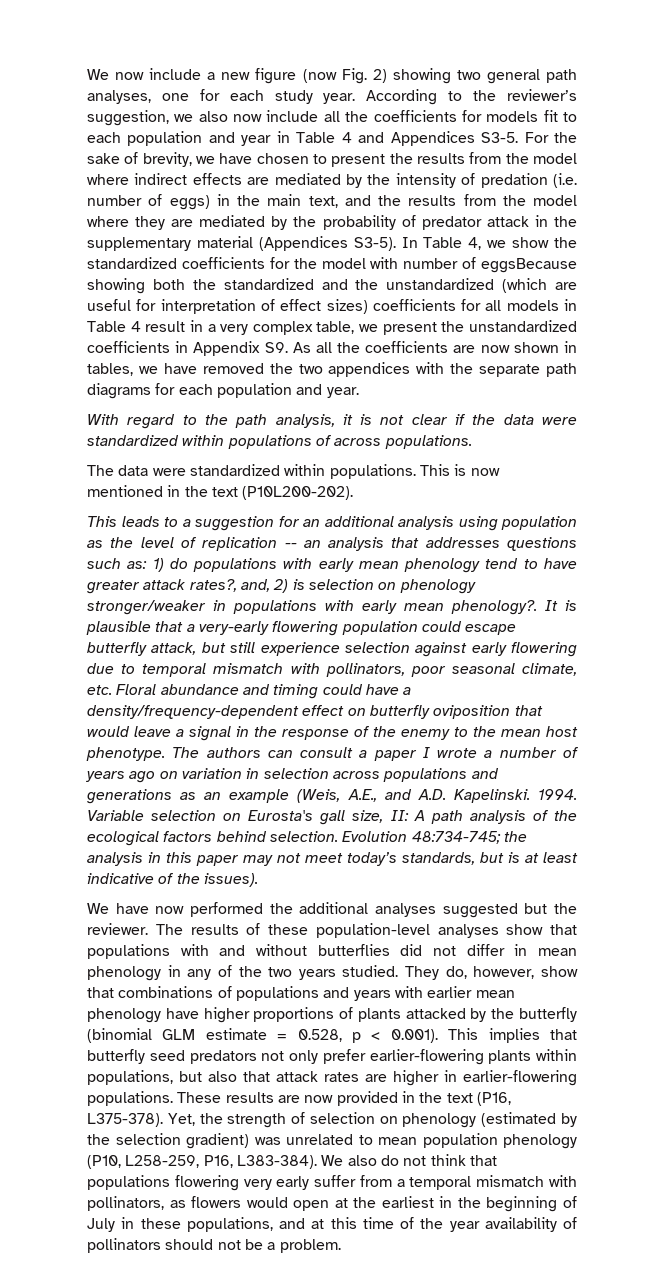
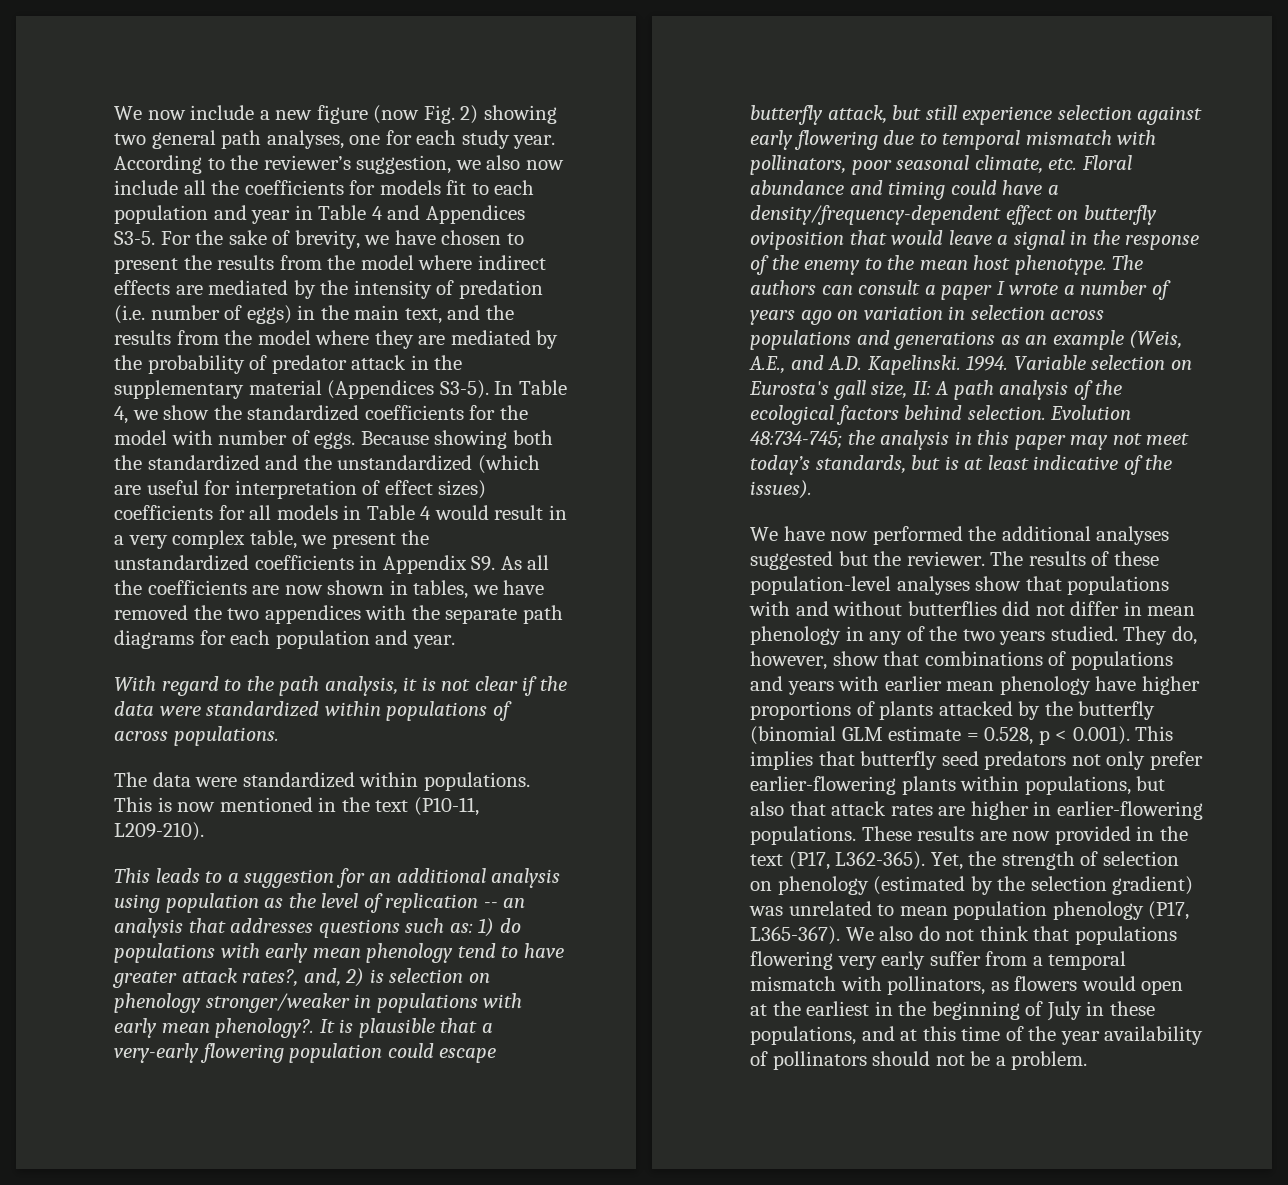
[481,258,577,273] eggsBecause -> [314,431,429,449] eggs. Because
(141, 326) none -> [434,505,489,520] would
[242,486,354,500] (P10L200-202). -> [413,797,479,816] [114,822,204,841] (P10-11, L209-210).
[476,1092,511,1106] [87,1113,163,1127] (P16, L375-378). -> [788,851,926,870] (P17, L362-365).
[87,1155,317,1169] (P10, L258-259, P16, L383-384). -> [1148,901,1190,920] [750,926,840,945] (P17, L365-367).

